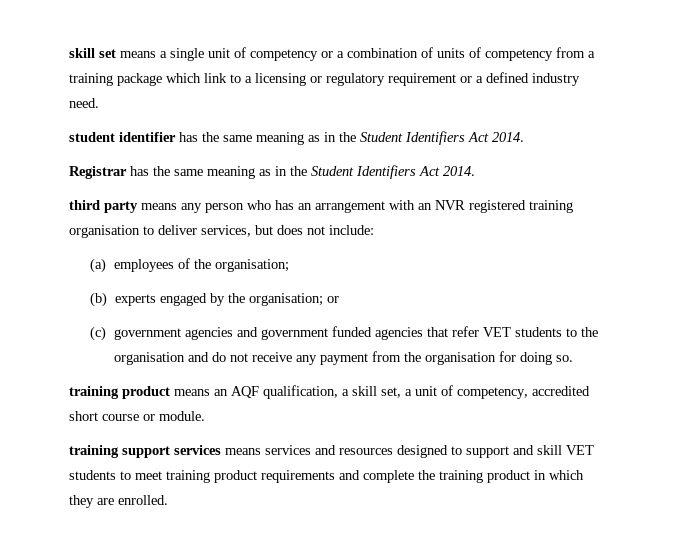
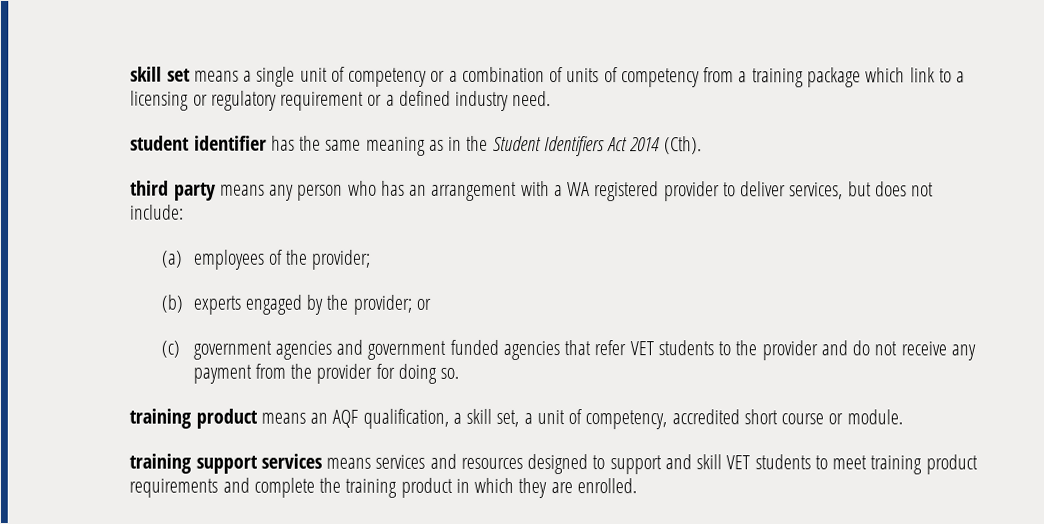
[492,132,525,142] [69,165,476,179] 2014. // Registrar has the same meaning as in the Student Identifiers Act 2014. -> [629,136,702,155] 2014 (Cth).
[418,200,574,213] [69,225,141,238] an NVR registered training organisation -> [553,181,720,202] a WA registered provider
[214,259,289,272] organisation; -> [311,249,372,270] provider;
[248,293,323,306] organisation; -> [352,294,412,315] provider;
[113,352,185,365] organisation -> [761,340,818,361] provider
[424,352,496,365] organisation -> [316,363,373,384] provider

